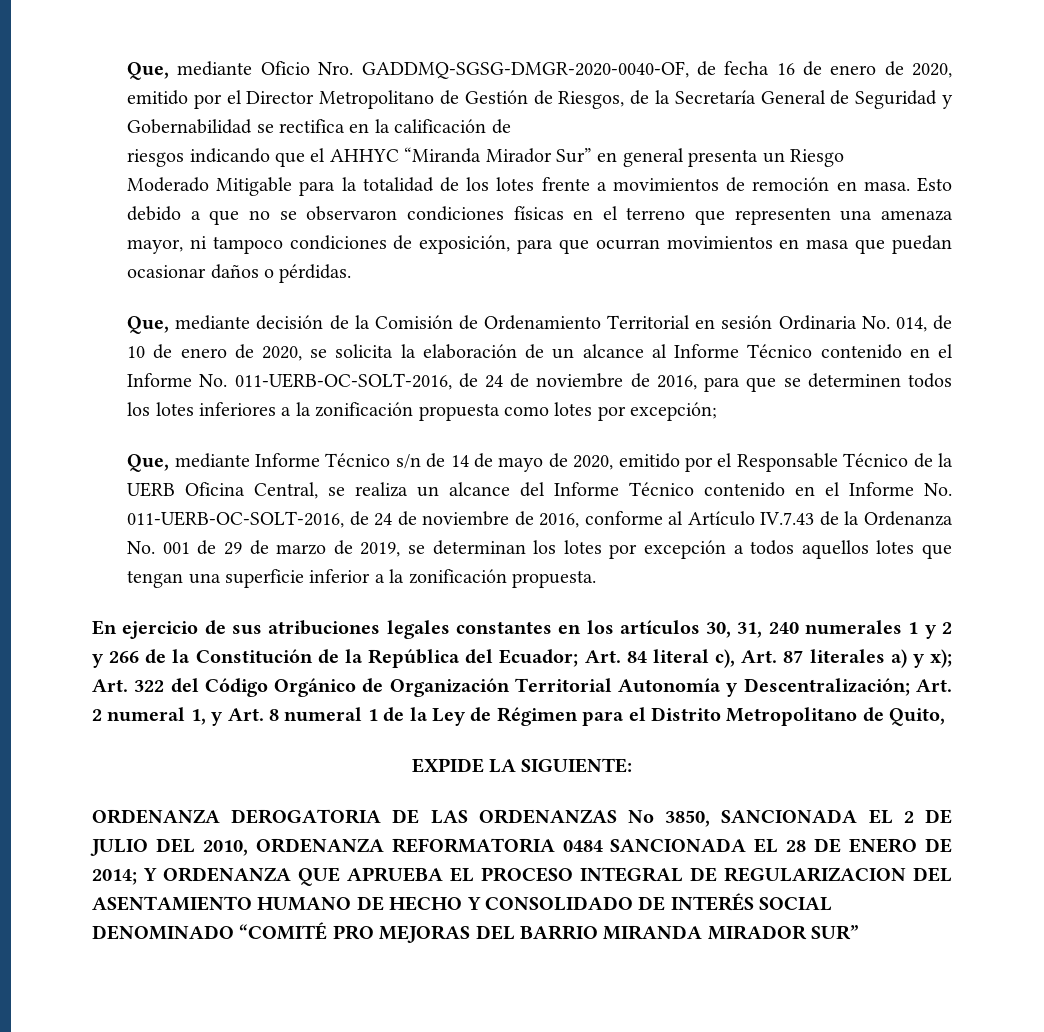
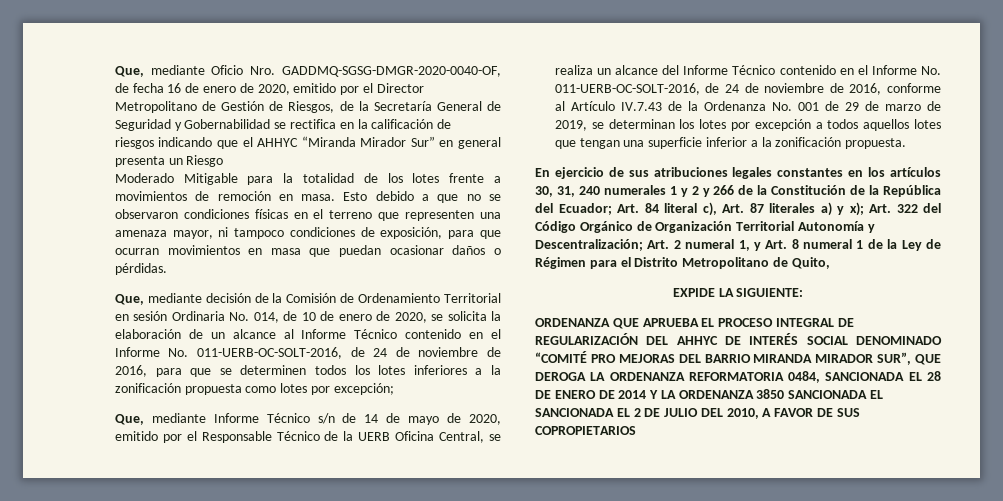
[231,809,953,827] [90,838,952,856] [92,867,291,885] DEROGATORIA DE LAS ORDENANZAS No 3850, SANCIONADA EL 2 DE JULIO DEL 2010, ORDENANZA REFORMATORIA 0484 SANCIONADA EL 28 DE ENERO DE 2014; Y ORDENANZA -> (610, 322) none
[724,867,952,882] [92,896,633,911] REGULARIZACION DEL ASENTAMIENTO HUMANO DE HECHO Y CONSOLIDADO -> [535,333,718,345] REGULARIZACIÓN DEL AHHYC
[811,925,860,940] SUR” -> [877,352,941,365] [535,371,941,383] [535,389,884,399] [535,408,860,419] [535,426,636,435] SUR”, QUE DEROGA LA ORDENANZA REFORMATORIA 0484, SANCIONADA EL 28 DE ENERO DE 2014 Y LA ORDENANZA 3850 SANCIONADA EL SANCIONADA EL 2 DE JULIO DEL 2010, A FAVOR DE SUS COPROPIETARIOS

